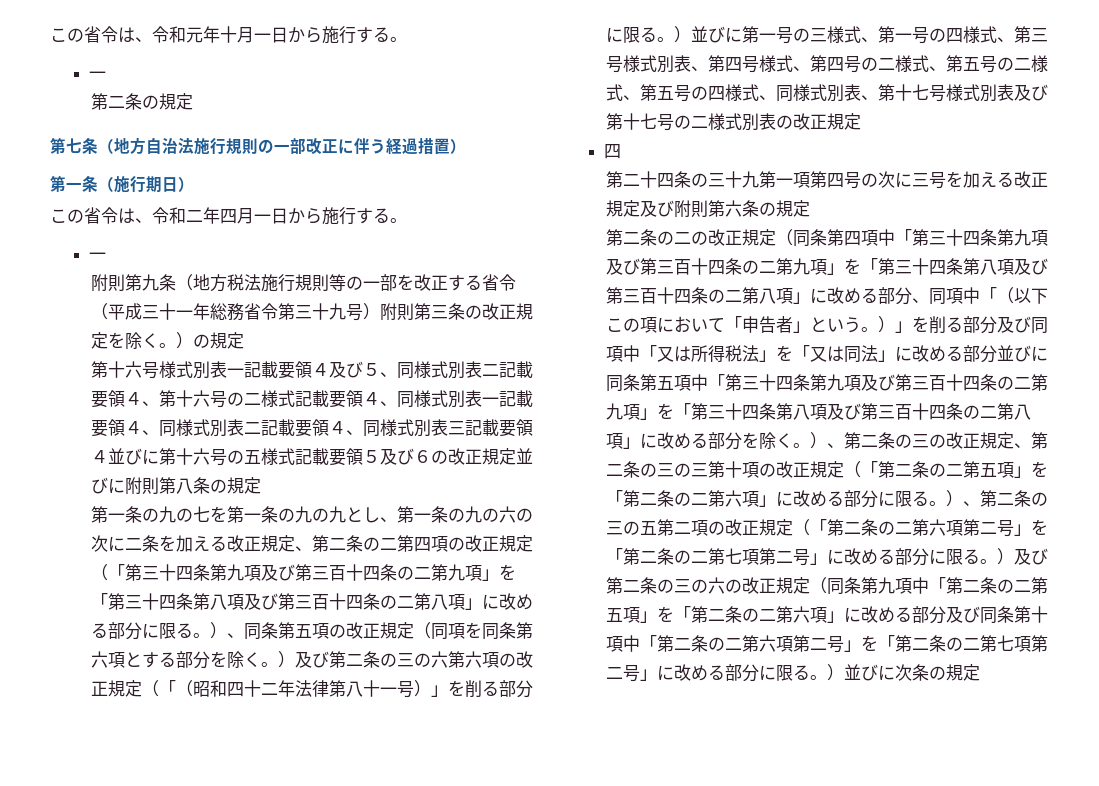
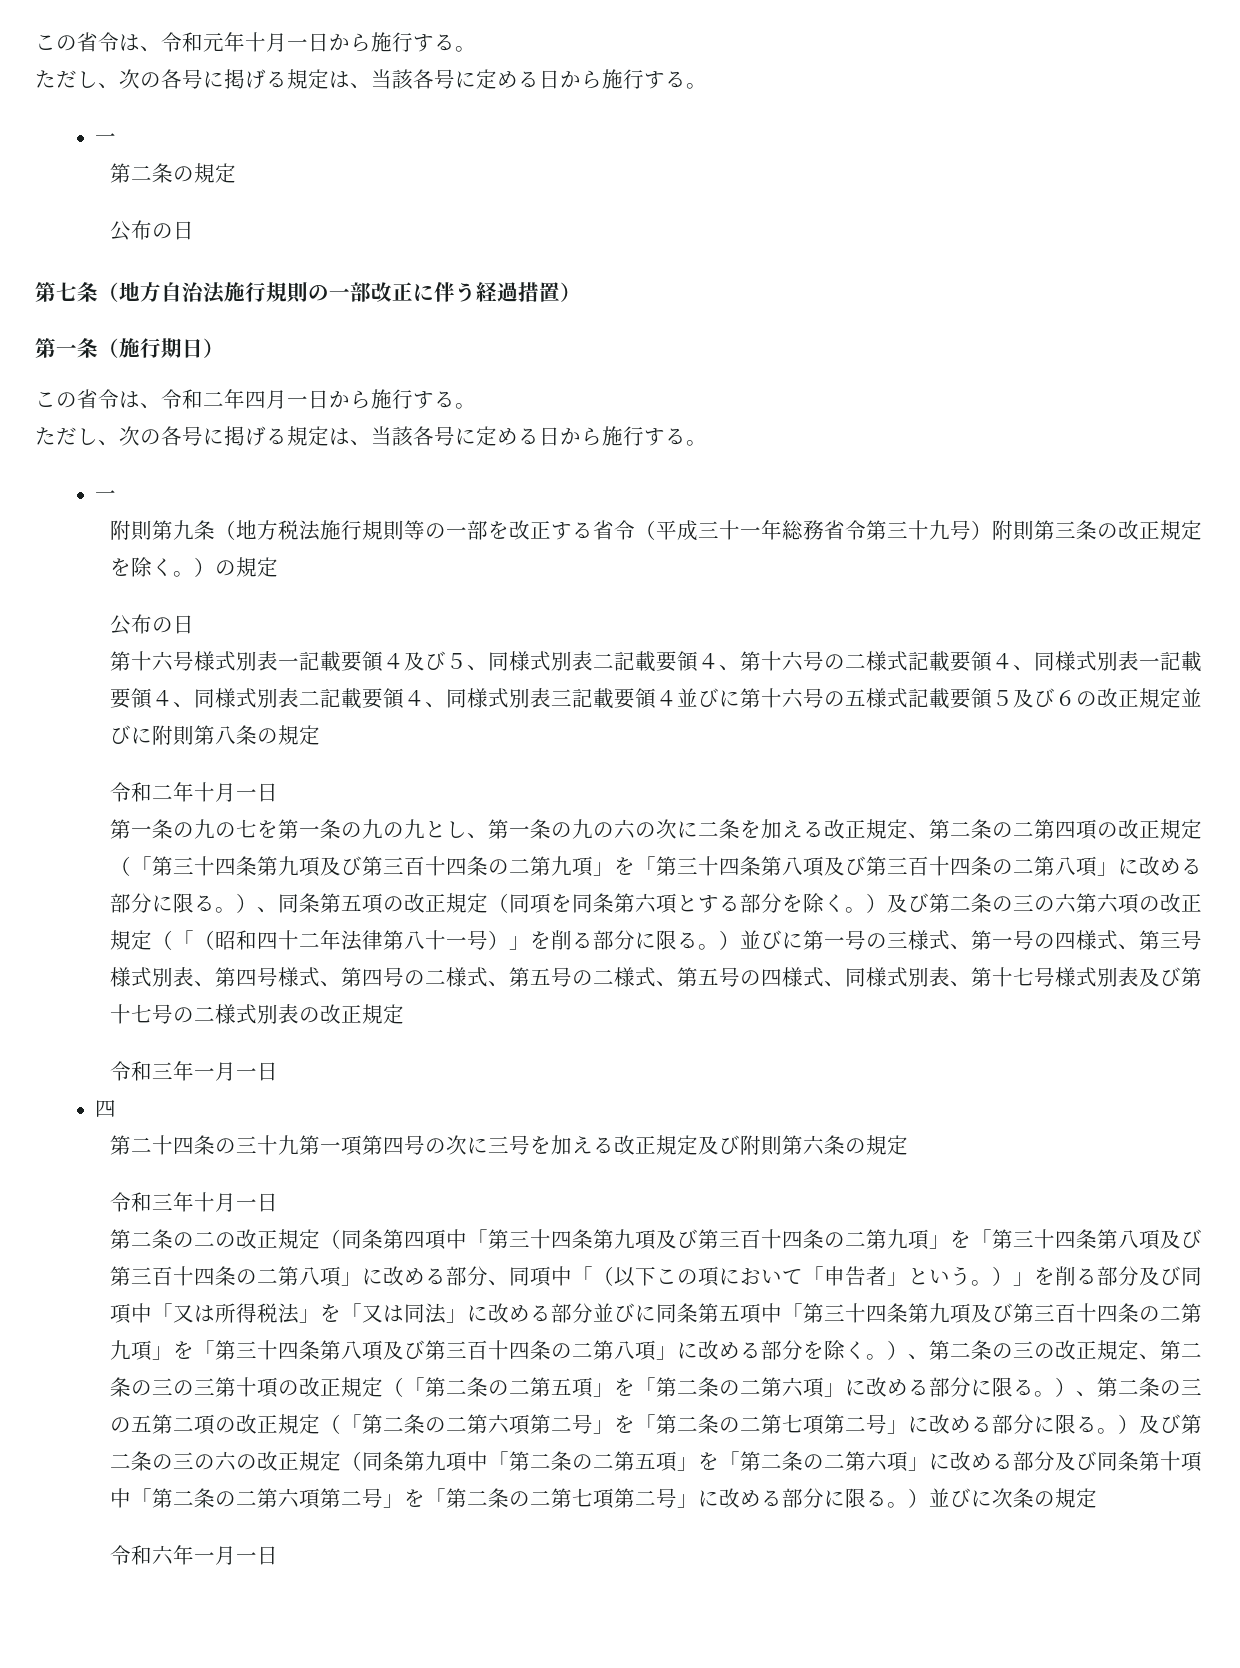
(407, 39) none -> [35,69,707,90] // ただし、次の各号に掲げる規定は、当該各号に定める日から施行する。
(193, 101) none -> [110,220,195,241] // 公布の日
(407, 220) none -> [35,426,707,447] // ただし、次の各号に掲げる規定は、当該各号に定める日から施行する。
(244, 340) none -> [110,614,195,635] // 公布の日
(261, 485) none -> [110,782,279,802] // 令和二年十月一日
(861, 121) none -> [110,1061,279,1081] // 令和三年一月一日
(810, 208) none -> [110,1192,279,1212] // 令和三年十月一日
(980, 672) none -> [110,1545,279,1565] // 令和六年一月一日

